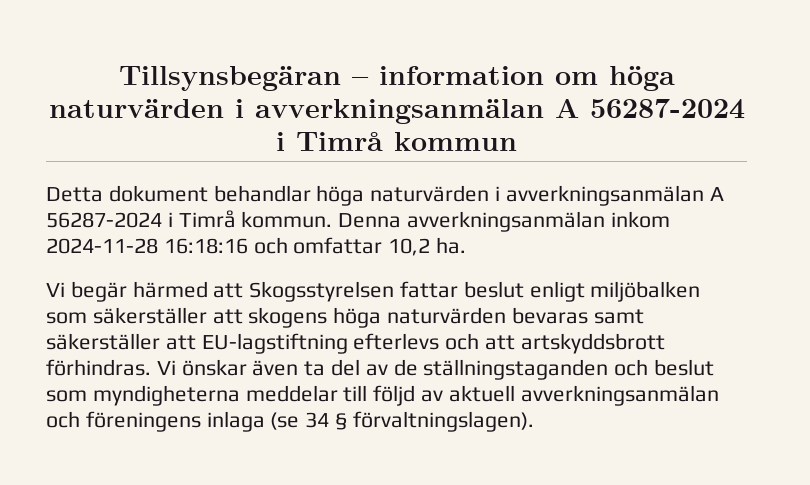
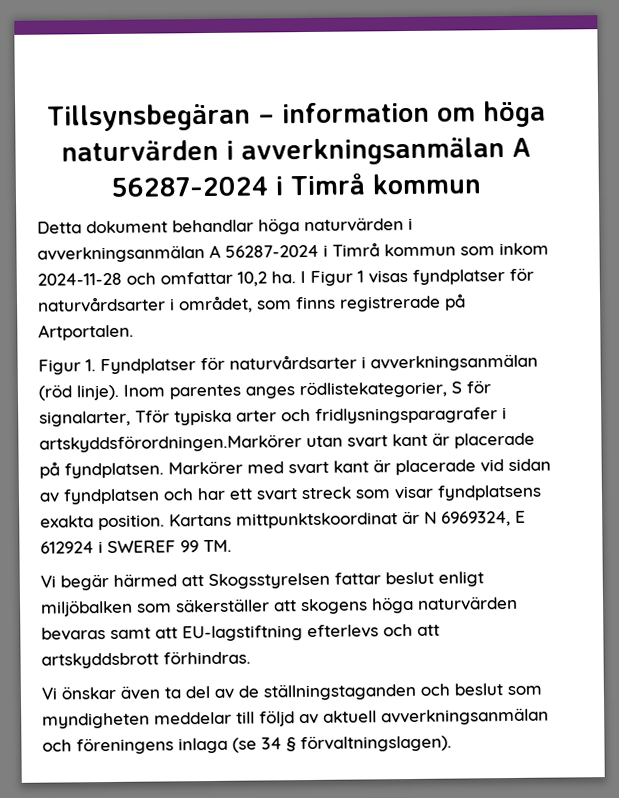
[241,211,606,232] kommun. Denna avverkningsanmälan -> [384,243,495,257] kommun som
[163,238,248,254] 16:18:16 -> (122, 279) none
(467, 245) none -> [300,267,534,286] [37,293,466,314] [38,323,134,341] [38,353,538,375] [38,380,491,401] [39,407,507,427] [39,432,535,453] [39,458,551,479] [39,484,542,505] [40,510,526,531] [40,539,232,554] I Figur 1 visas fyndplatser för naturvårdsarter i området, som finns registrerade på Artportalen. // Figur 1. Fyndplatser för naturvårdsarter i avverkningsanmälan (röd linje). Inom parentes anges rödlistekategorier, S för signalarter, Tför typiska arter och fridlysningsparagrafer i artskyddsförordningen.Markörer utan svart kant är placerade på fyndplatsen. Markörer med svart kant är placerade vid sidan av fyndplatsen och har ett svart streck som visar fyndplatsens exakta position. Kartans mittpunktskoordinat är N 6969324, E 612924 i SWEREF 99 TM.
[46,333,160,350] säkerställer -> (151, 633) none
(151, 367) none -> (251, 657) //
[92,385,240,406] myndigheterna -> [42,712,150,729] myndigheten

